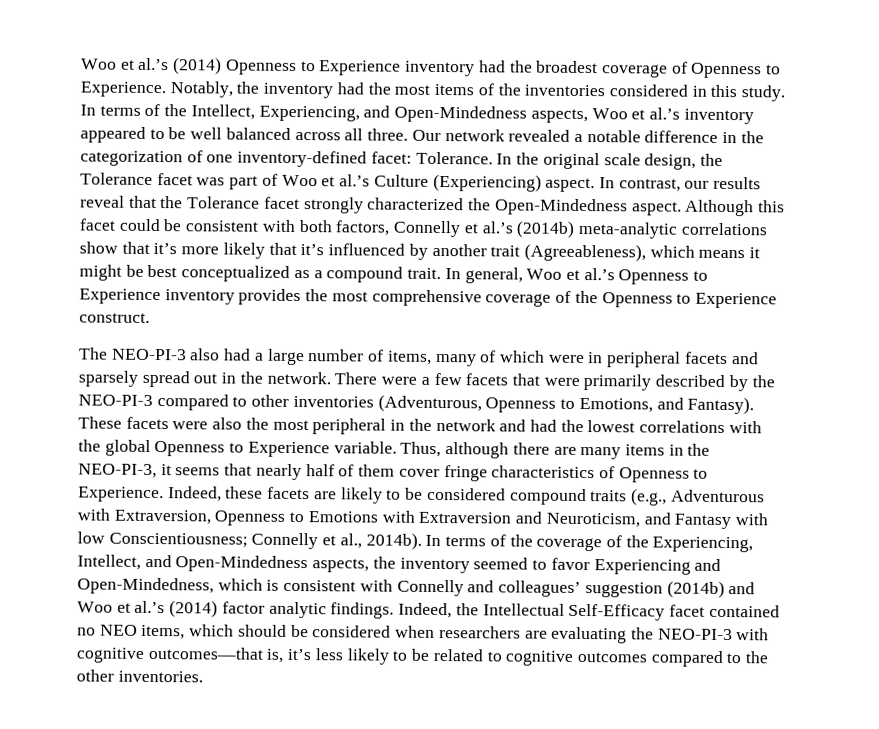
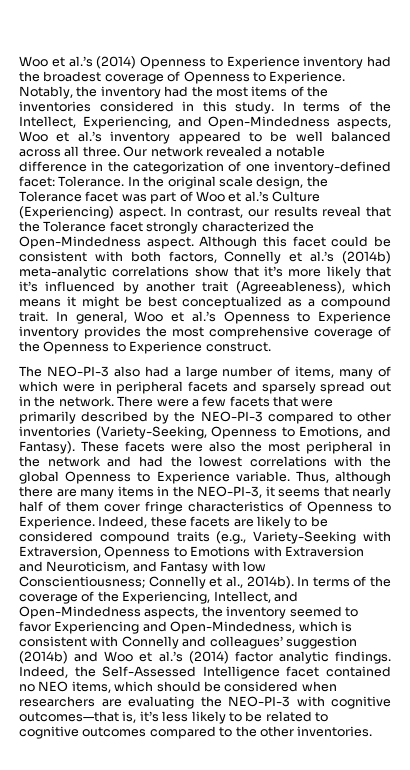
[377,394,482,413] (Adventurous, -> [95,426,207,439] (Variety-Seeking,
[670,489,765,503] Adventurous -> [253,531,357,544] Variety-Seeking
[482,603,666,621] Intellectual Self-Efficacy -> [102,666,280,679] Self-Assessed Intelligence

